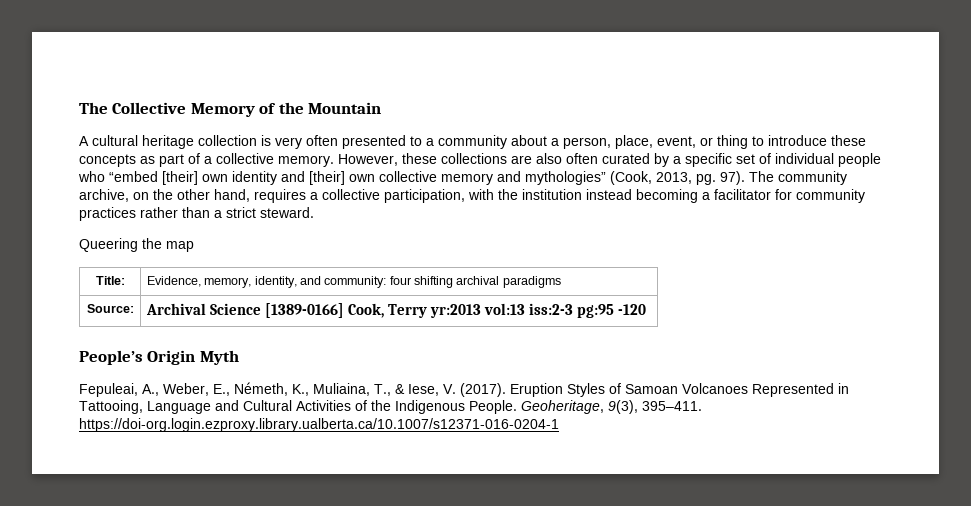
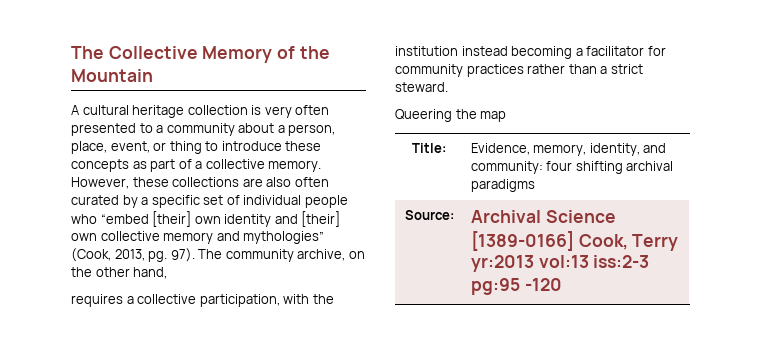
(250, 195) none -> (168, 273) //
[79,350,239,365] [79,382,849,397] [79,400,702,414] [79,418,559,432] // People’s Origin Myth // Fepuleai, A., Weber, E., Németh, K., Muliaina, T., & Iese, V. (2017). Eruption Styles of Samoan Volcanoes Represented in Tattooing, Language and Cultural Activities of the Indigenous People. Geoheritage, 9(3), 395–411. https://doi-org.login.ezproxy.library.ualberta.ca/10.1007/s12371-016-0204-1 -> (562, 284) none

